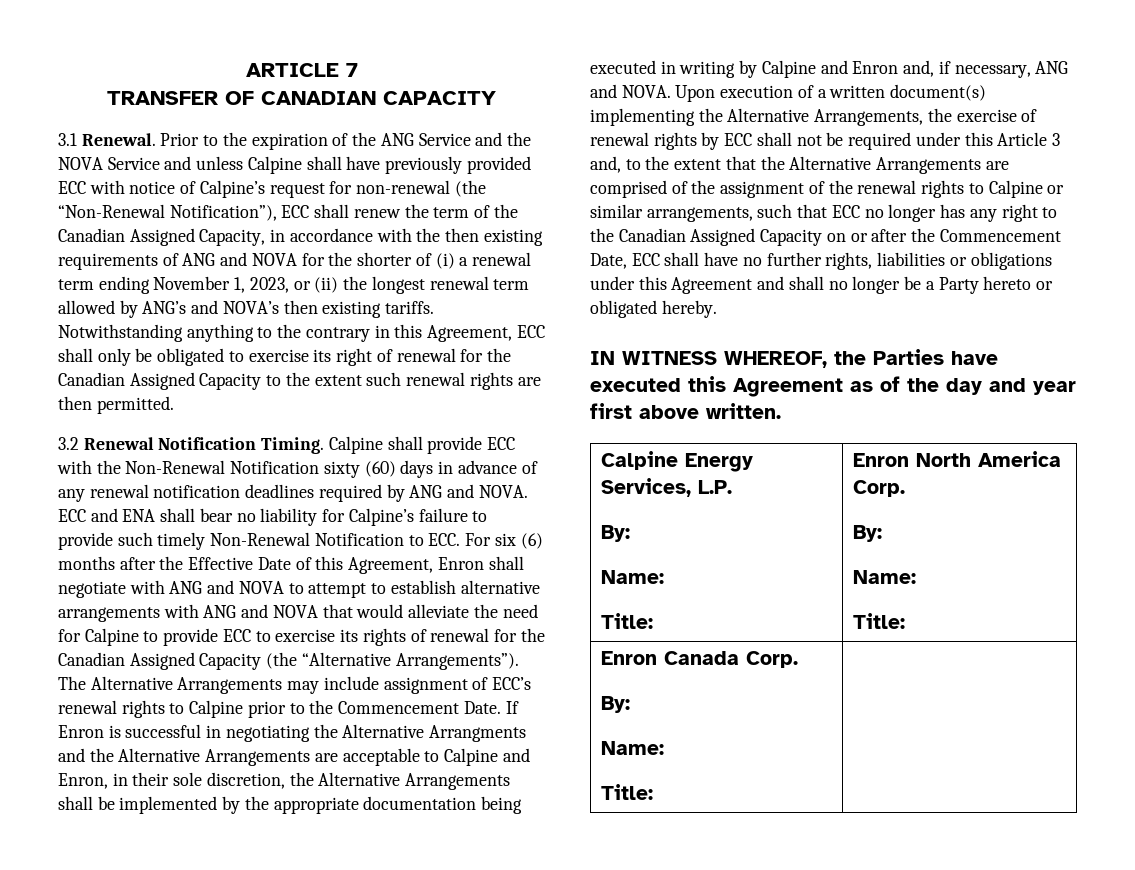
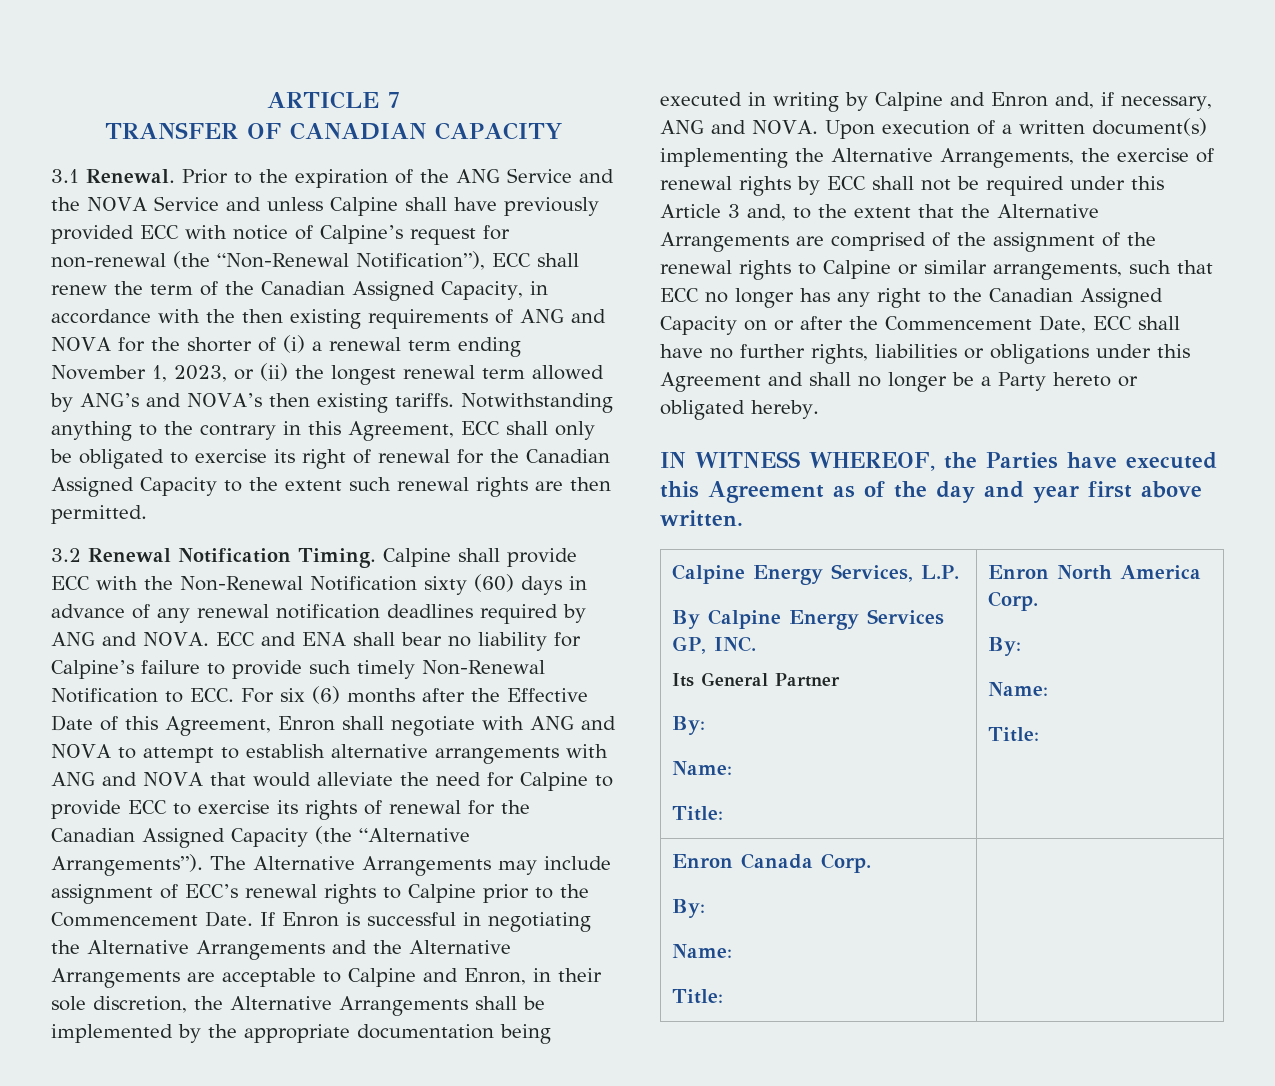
[429,725,527,742] Arrangments -> [196,940,325,960] Arrangements
(732, 487) none -> [671,609,944,630] [671,636,756,654] [671,672,840,687] // By Calpine Energy Services GP, INC. // Its General Partner

